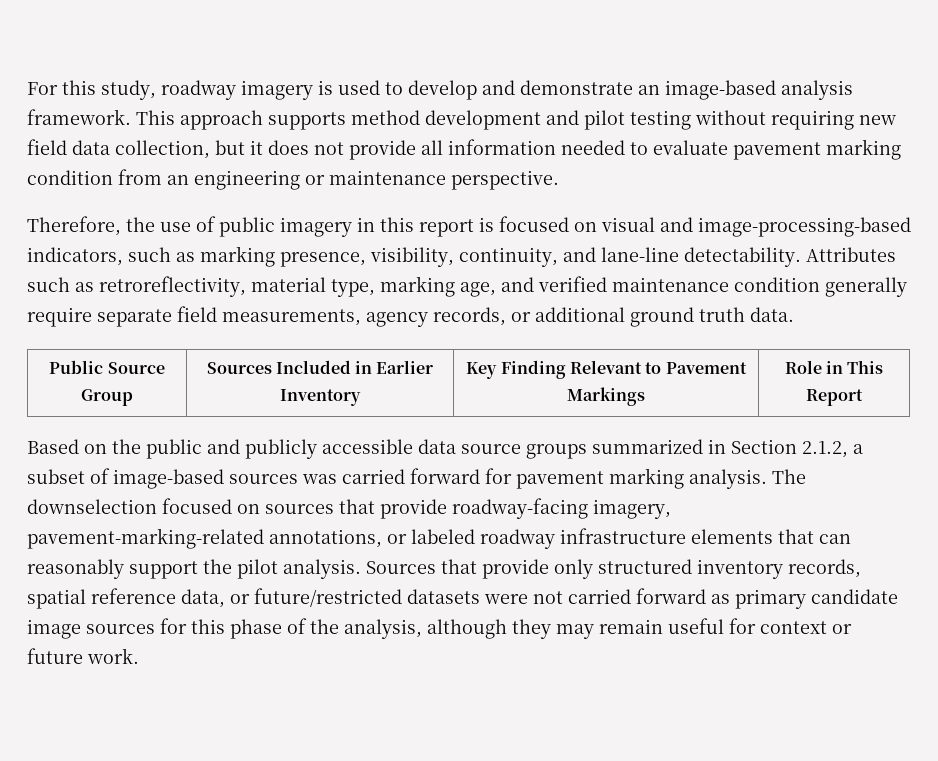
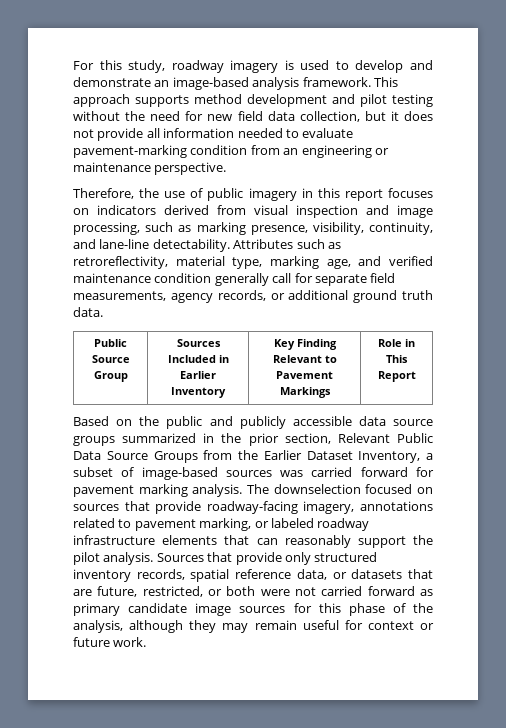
[771,110,854,130] requiring -> [125,111,204,121] the need for
[733,139,901,160] pavement marking -> [73,145,187,158] pavement-marking
[479,216,911,237] [27,247,123,266] is focused on visual and image-processing-based indicators, -> [388,188,433,198] [73,205,433,218] [73,222,140,235] focuses on indicators derived from visual inspection and image processing,
[27,307,92,327] require -> [272,273,313,283] call for
[731,439,848,458] Section 2.1.2, -> [221,433,433,446] [73,450,421,463] the prior section, Relevant Public Data Source Groups from the Earlier Dataset Inventory,
[27,528,382,549] pavement-marking-related annotations, -> [360,501,433,511] [73,518,252,531] annotations related to pavement marking,
[254,588,480,607] future/restricted datasets -> [351,569,434,579] [73,586,256,597] datasets that are future, restricted, or both

